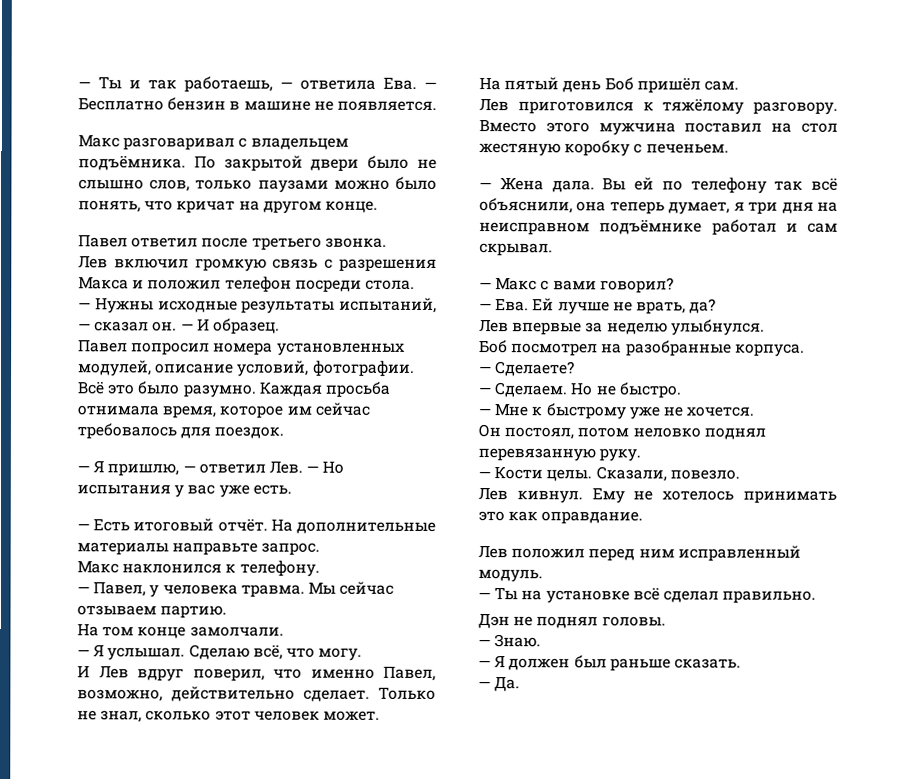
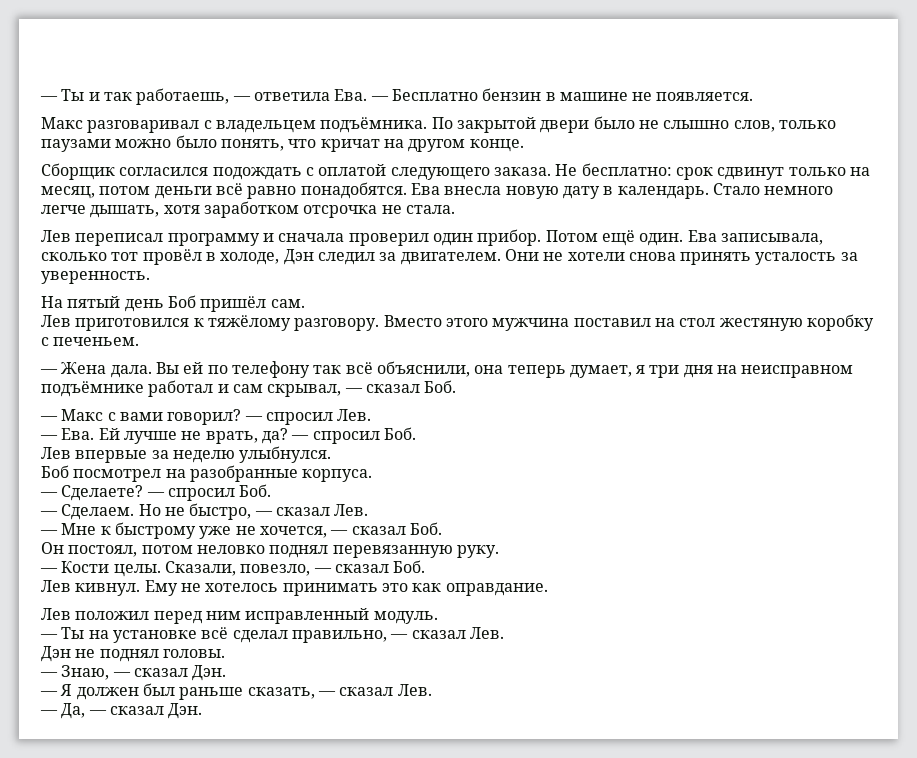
[78,234,387,251] [78,255,437,272] [78,276,415,293] [78,297,437,314] [78,318,280,335] [78,339,405,356] [78,360,415,377] [77,381,391,398] [77,402,370,419] [77,423,285,440] [77,460,345,477] [77,484,292,498] [77,518,436,534] [77,542,321,556] [77,560,320,577] [77,581,395,598] [77,605,228,619] [77,623,284,639] [77,644,363,661] [77,665,436,682] [77,686,436,702] [77,710,380,723] Павел ответил после третьего звонка. // Лев включил громкую связь с разрешения Макса и положил телефон посреди стола. // — Нужны исходные результаты испытаний, — сказал он. — И образец. // Павел попросил номера установленных модулей, описание условий, фотографии. Всё это было разумно. Каждая просьба отнимала время, которое им сейчас требовалось для поездок. // — Я пришлю, — ответил Лев. — Но испытания у вас уже есть. // — Есть итоговый отчёт. На дополнительные материалы направьте запрос. // Макс наклонился к телефону. // — Павел, у человека травма. Мы сейчас отзываем партию. // На том конце замолчали. // — Я услышал. Сделаю всё, что могу. // И Лев вдруг поверил, что именно Павел, возможно, действительно сделает. Только не знал, сколько этот человек может. -> [41,163,870,180] [41,182,834,199] [41,201,455,218] [41,229,823,246] [41,249,858,265] [41,271,150,284] Сборщик согласился подождать с оплатой следующего заказа. Не бесплатно: срок сдвинут только на месяц, потом деньги всё равно понадобятся. Ева внесла новую дату в календарь. Стало немного легче дышать, хотя заработком отсрочка не стала. // Лев переписал программу и сначала проверил один прибор. Потом ещё один. Ева записывала, сколько тот провёл в холоде, Дэн следил за двигателем. Они не хотели снова принять усталость за уверенность.
[479,243,553,257] скрывал. -> [267,380,457,397] скрывал, — сказал Боб.
(674, 285) none -> [244,409,372,425] — спросил Лев.
(717, 306) none -> [291,427,416,444] — спросил Боб.
(576, 369) none -> [146,484,272,501] — спросил Боб.
[618,382,682,399] быстро. -> [189,503,369,520] быстро, — сказал Лев.
[686,406,755,417] хочется. -> [259,522,442,538] хочется, — сказал Боб.
[669,469,740,480] повезло. -> [240,560,426,576] повезло, — сказал Боб.
[722,590,817,604] правильно. -> [291,627,504,643] правильно, — сказал Лев.
[494,634,542,648] Знаю. -> [61,665,227,681] Знаю, — сказал Дэн.
[673,658,741,669] [478,676,521,692] сказать. // — Да. -> [247,684,432,699] [40,703,203,719] сказать, — сказал Лев. // — Да, — сказал Дэн.

